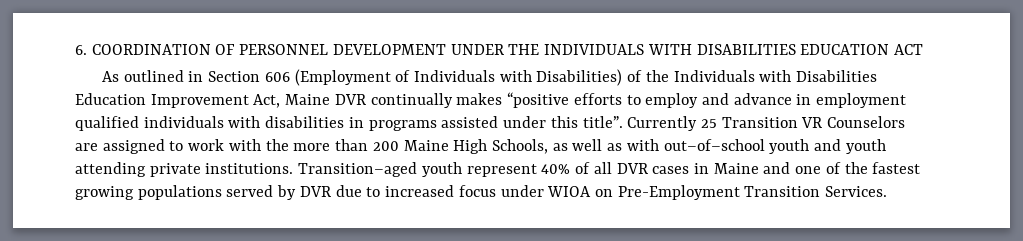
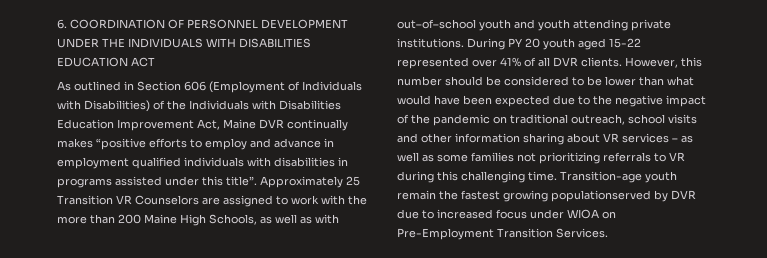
[627,116,698,131] Currently -> [260,176,343,188] Approximately
[298,162,841,177] Transition–aged youth represent 40% of all DVR cases in Maine and one of -> [467,38,641,50] [397,57,702,69] [397,76,694,86] [397,95,706,107] [397,114,697,126] [397,133,693,145] [397,152,685,164] [397,171,677,183] [397,190,436,200] During PY 20 youth aged 15-22 represented over 41% of all DVR clients. However, this number should be considered to be lower than what would have been expected due to the negative impact of the pandemic on traditional outreach, school visits and other information sharing about VR services – as well as some families not prioritizing referrals to VR during this challenging time. Transition-age youth remain
[137,185,274,200] populations served -> [551,190,651,202] populationserved

